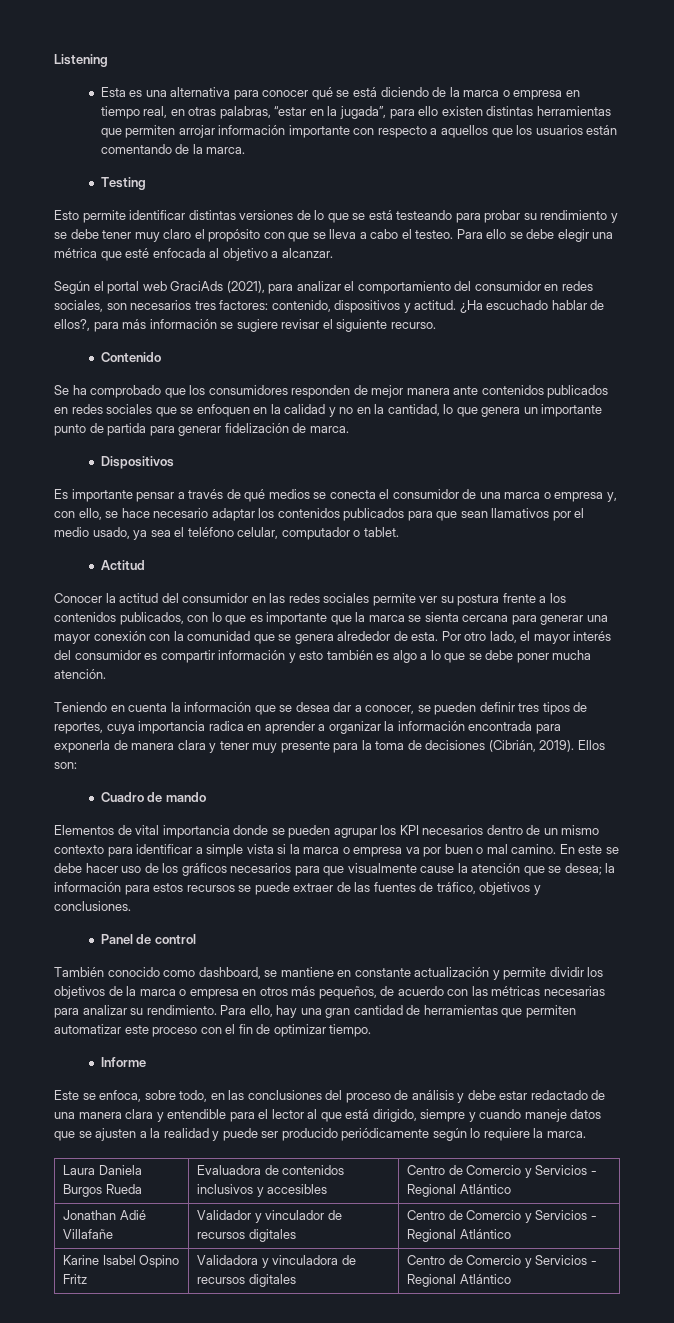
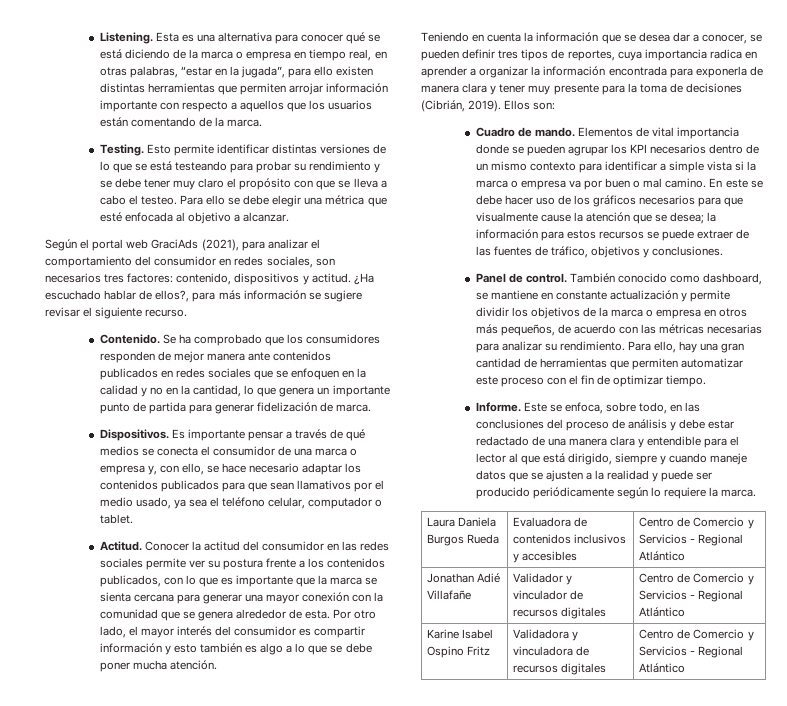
[54,54,108,67] Listening // -> [99,32,153,44] Listening.
[100,177,146,190] Testing // -> [99,144,144,156] Testing.
[100,352,161,362] Contenido // -> [99,334,160,344] Contenido.
[100,456,174,469] Dispositivos // -> [99,429,169,441] Dispositivos.
[100,560,145,570] Actitud // -> [99,541,142,551] Actitud.
[165,792,206,802] mando // -> [534,127,575,137] mando.
[154,934,196,944] control // -> [525,273,567,283] control.
[100,1057,146,1067] Informe // -> [475,402,521,412] Informe.

